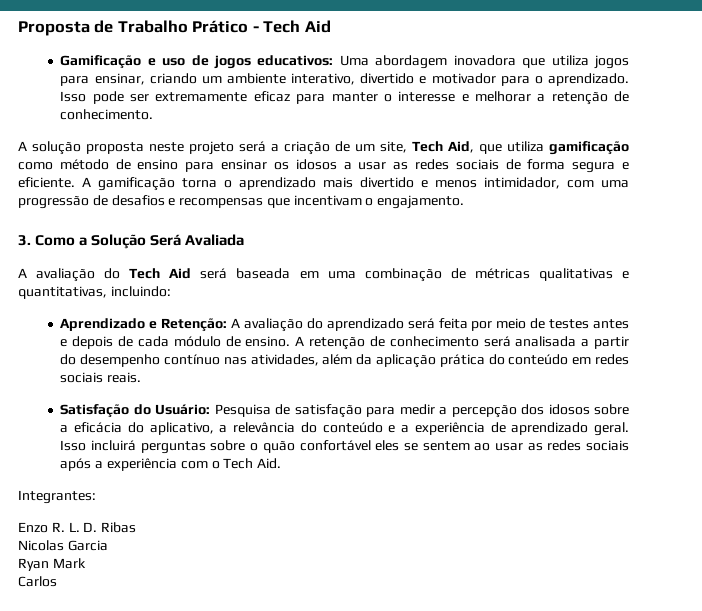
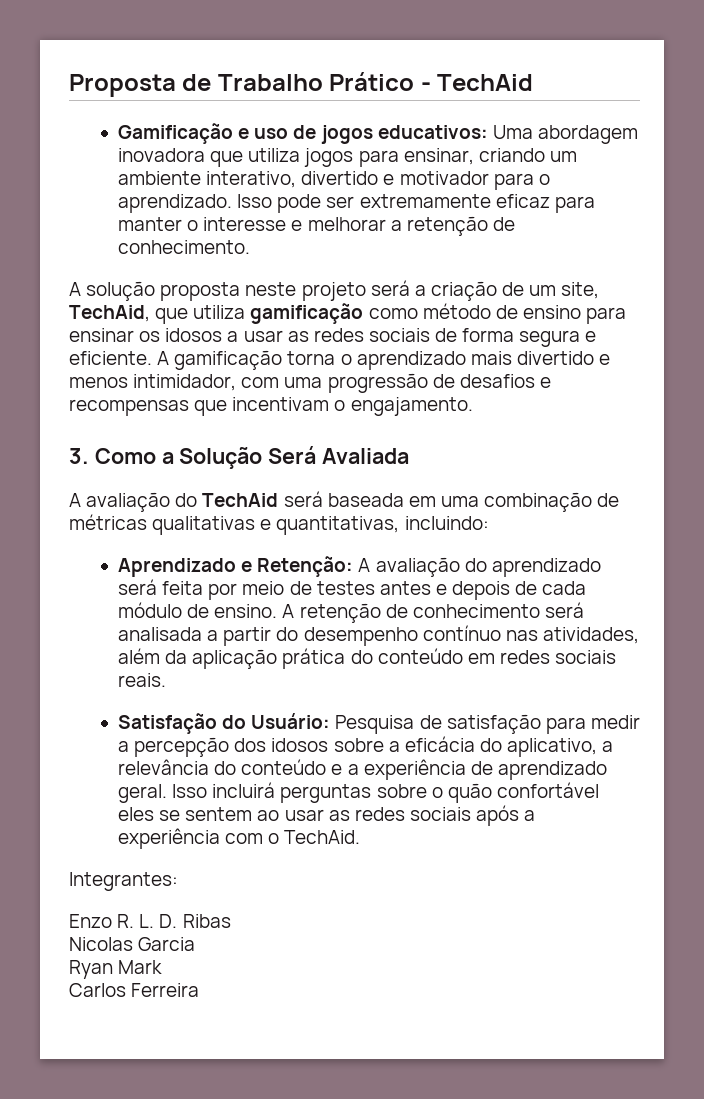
[263,20,331,33] Tech Aid -> [437,74,534,91] TechAid
[412,141,474,153] Tech Aid, -> [69,305,150,322] TechAid,
[129,268,192,279] Tech Aid -> [202,493,279,507] TechAid
[223,458,282,469] Tech Aid. -> [284,830,361,844] TechAid.
(57, 581) none -> [131,983,200,997] Ferreira

